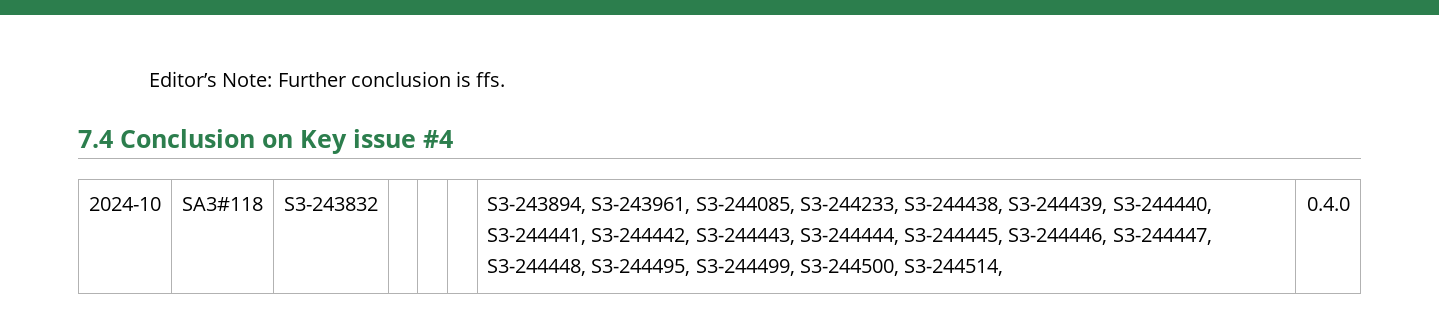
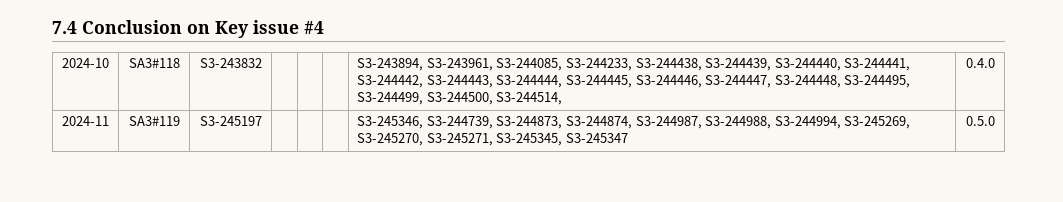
[149,71,506,87] Editor’s Note: Further conclusion is ffs. // -> (52, 27) none
(1350, 204) none -> [62,116,109,126] [128,116,180,126] [199,116,262,126] [357,116,911,129] [357,133,628,146] [965,116,995,126] // 2024-11 | SA3#119 | S3-245197 | | | | S3-245346, S3-244739, S3-244873, S3-244874, S3-244987, S3-244988, S3-244994, S3-245269, S3-245270, S3-245271, S3-245345, S3-245347 | 0.5.0

